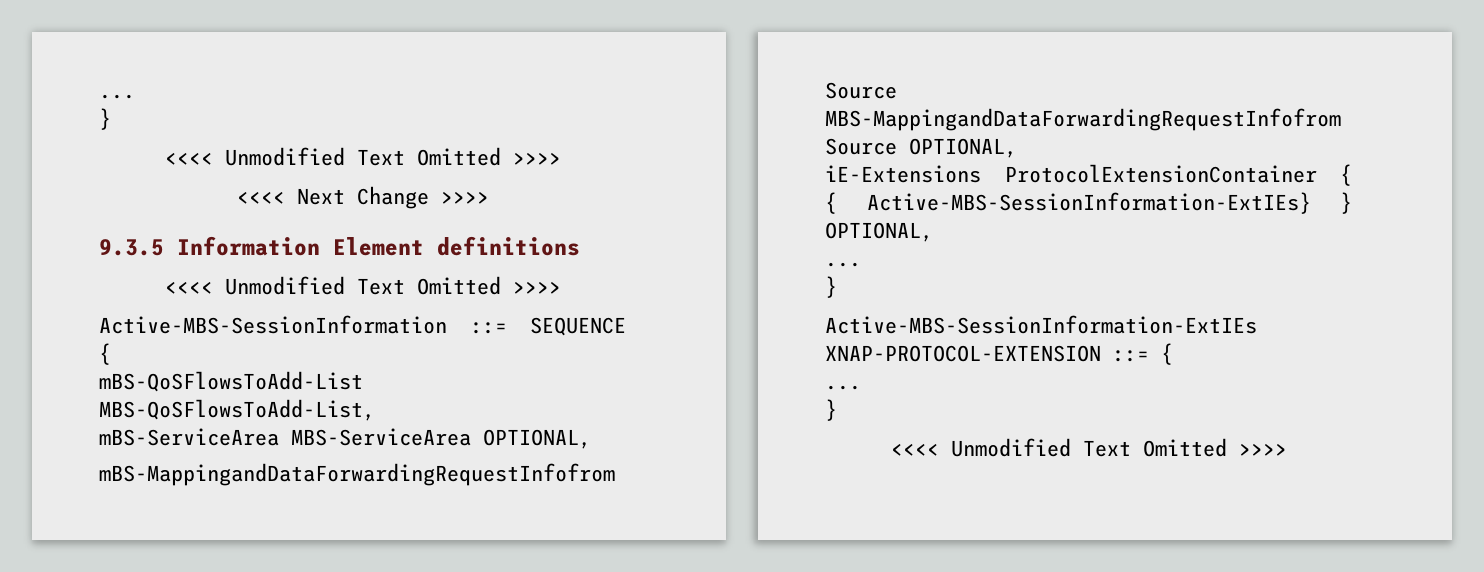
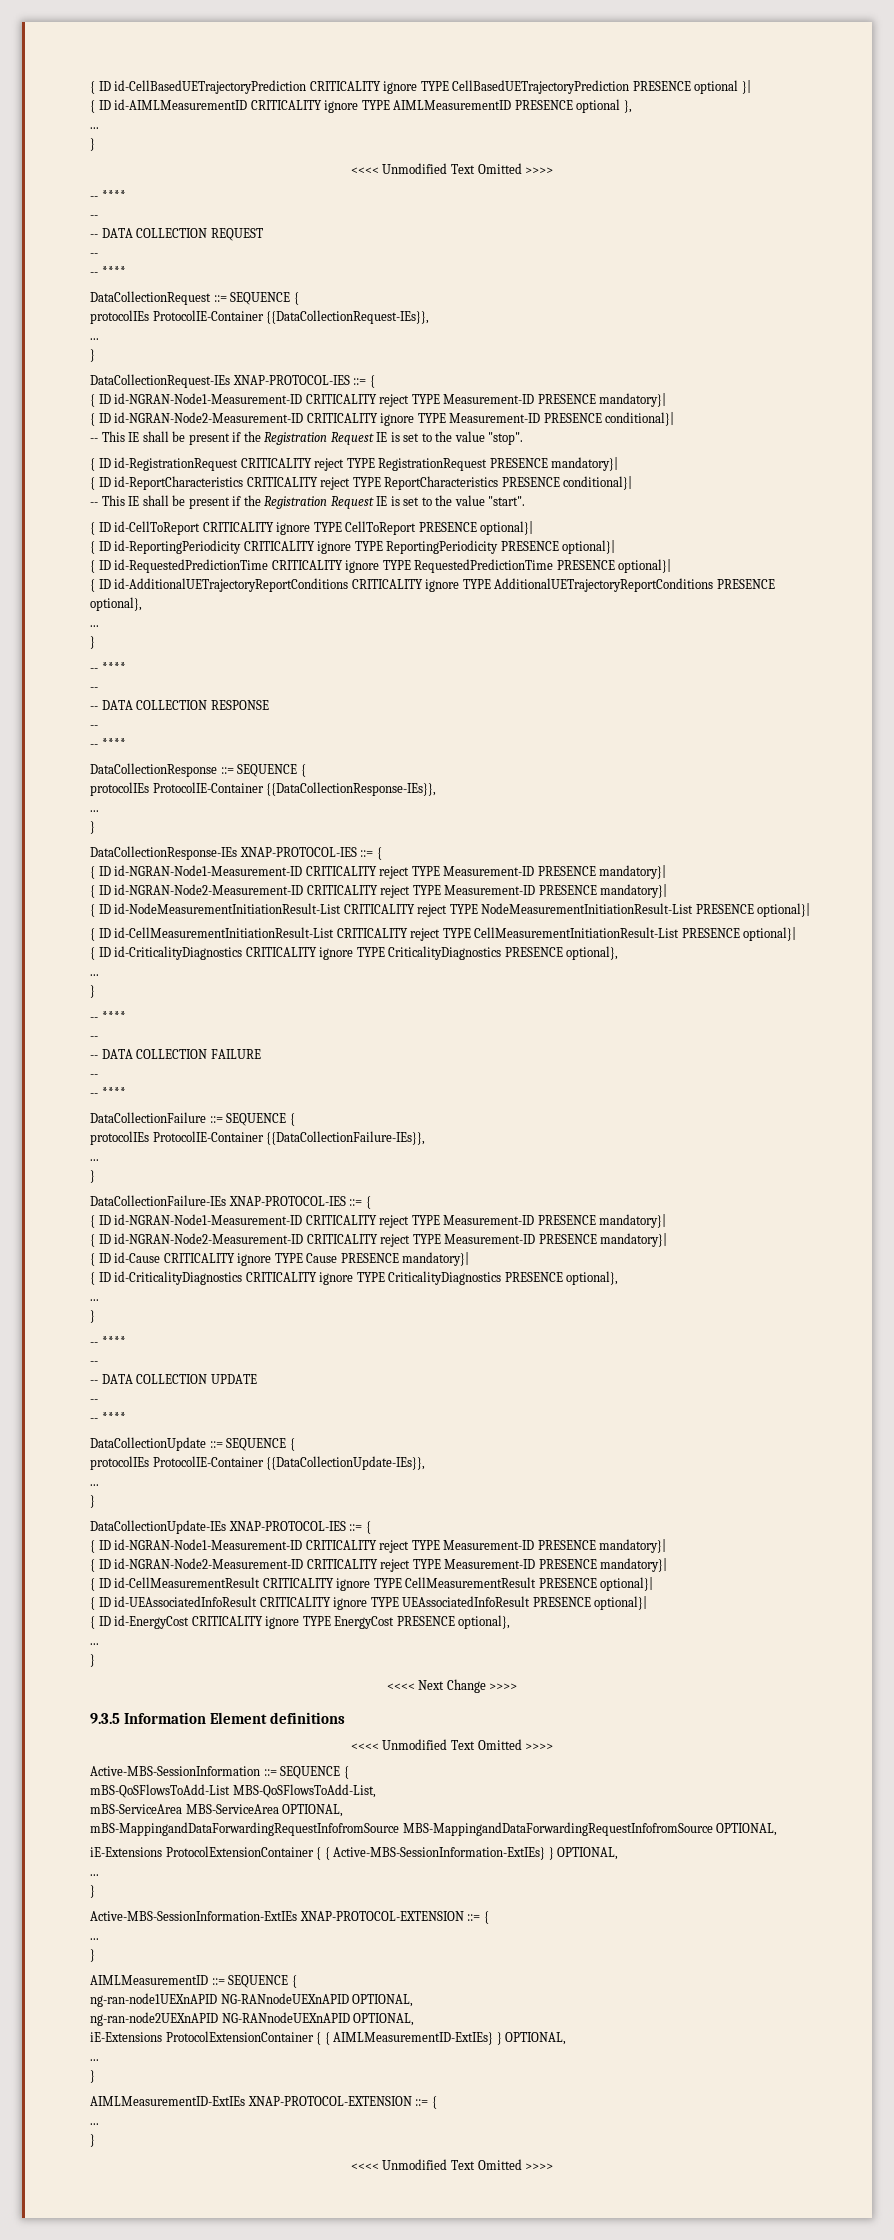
[99,94,135,99] [99,108,111,130] [164,147,561,166] ... // } // <<<< Unmodified Text Omitted >>>> -> [90,80,751,94] [90,99,632,113] [90,127,99,129] [90,138,95,151] [350,163,554,174] [90,190,126,200] [90,215,98,219] [90,228,263,241] [90,253,98,257] [90,266,126,276] [90,291,299,305] [90,310,430,324] [90,338,99,340] [90,349,95,362] [90,374,375,388] [90,393,667,407] [90,412,675,426] [90,431,524,445] [90,457,619,471] [90,476,633,490] [90,495,526,509] [90,521,534,535] [90,540,616,554] [90,559,672,573] [90,578,775,592] [90,597,142,611] [90,625,99,627] [90,636,95,649] [90,662,126,672] [90,687,98,691] [90,700,269,710] [90,725,98,729] [90,738,126,748] [90,763,306,777] [90,782,437,796] [90,810,99,812] [90,821,95,834] [90,846,382,860] [90,865,667,879] [90,884,668,898] [90,903,811,917] [90,927,797,941] [90,946,619,960] [90,974,99,976] [90,985,95,998] [90,1011,126,1021] [90,1036,98,1040] [90,1049,261,1059] [90,1074,98,1078] [90,1087,126,1097] [90,1112,295,1126] [90,1131,426,1145] [90,1159,99,1161] [90,1170,95,1183] [90,1195,371,1209] [90,1214,667,1228] [90,1233,668,1247] [90,1252,470,1266] [90,1271,619,1285] [90,1299,99,1301] [90,1310,95,1323] [90,1336,126,1346] [90,1361,98,1365] [90,1374,257,1384] [90,1399,98,1403] [90,1412,126,1422] [90,1437,295,1451] [90,1456,426,1470] [90,1484,99,1486] [90,1495,95,1508] [90,1520,371,1534] [90,1539,667,1553] [90,1558,668,1572] [90,1577,654,1591] [90,1596,648,1610] [90,1615,511,1629] [90,1643,99,1645] [90,1654,95,1667] { ID id-CellBasedUETrajectoryPrediction CRITICALITY ignore TYPE CellBasedUETrajectoryPrediction PRESENCE optional }| // { ID id-AIMLMeasurementID CRITICALITY ignore TYPE AIMLMeasurementID PRESENCE optional }, // ... // } // <<<< Unmodified Text Omitted >>>> // -- **** // -- // -- DATA COLLECTION REQUEST // -- // -- **** // DataCollectionRequest ::= SEQUENCE { // protocolIEs ProtocolIE-Container {{DataCollectionRequest-IEs}}, // ... // } // DataCollectionRequest-IEs XNAP-PROTOCOL-IES ::= { // { ID id-NGRAN-Node1-Measurement-ID CRITICALITY reject TYPE Measurement-ID PRESENCE mandatory}| // { ID id-NGRAN-Node2-Measurement-ID CRITICALITY ignore TYPE Measurement-ID PRESENCE conditional}| // -- This IE shall be present if the Registration Request IE is set to the value "stop". // { ID id-RegistrationRequest CRITICALITY reject TYPE RegistrationRequest PRESENCE mandatory}| // { ID id-ReportCharacteristics CRITICALITY reject TYPE ReportCharacteristics PRESENCE conditional}| // -- This IE shall be present if the Registration Request IE is set to the value "start". // { ID id-CellToReport CRITICALITY ignore TYPE CellToReport PRESENCE optional}| // { ID id-ReportingPeriodicity CRITICALITY ignore TYPE ReportingPeriodicity PRESENCE optional}| // { ID id-RequestedPredictionTime CRITICALITY ignore TYPE RequestedPredictionTime PRESENCE optional}| // { ID id-AdditionalUETrajectoryReportConditions CRITICALITY ignore TYPE AdditionalUETrajectoryReportConditions PRESENCE optional}, // ... // } // -- **** // -- // -- DATA COLLECTION RESPONSE // -- // -- **** // DataCollectionResponse ::= SEQUENCE { // protocolIEs ProtocolIE-Container {{DataCollectionResponse-IEs}}, // ... // } // DataCollectionResponse-IEs XNAP-PROTOCOL-IES ::= { // { ID id-NGRAN-Node1-Measurement-ID CRITICALITY reject TYPE Measurement-ID PRESENCE mandatory}| // { ID id-NGRAN-Node2-Measurement-ID CRITICALITY reject TYPE Measurement-ID PRESENCE mandatory}| // { ID id-NodeMeasurementInitiationResult-List CRITICALITY reject TYPE NodeMeasurementInitiationResult-List PRESENCE optional}| // { ID id-CellMeasurementInitiationResult-List CRITICALITY reject TYPE CellMeasurementInitiationResult-List PRESENCE optional}| // { ID id-CriticalityDiagnostics CRITICALITY ignore TYPE CriticalityDiagnostics PRESENCE optional}, // ... // } // -- **** // -- // -- DATA COLLECTION FAILURE // -- // -- **** // DataCollectionFailure ::= SEQUENCE { // protocolIEs ProtocolIE-Container {{DataCollectionFailure-IEs}}, // ... // } // DataCollectionFailure-IEs XNAP-PROTOCOL-IES ::= { // { ID id-NGRAN-Node1-Measurement-ID CRITICALITY reject TYPE Measurement-ID PRESENCE mandatory}| // { ID id-NGRAN-Node2-Measurement-ID CRITICALITY reject TYPE Measurement-ID PRESENCE mandatory}| // { ID id-Cause CRITICALITY ignore TYPE Cause PRESENCE mandatory}| // { ID id-CriticalityDiagnostics CRITICALITY ignore TYPE CriticalityDiagnostics PRESENCE optional}, // ... // } // -- **** // -- // -- DATA COLLECTION UPDATE // -- // -- **** // DataCollectionUpdate ::= SEQUENCE { // protocolIEs ProtocolIE-Container {{DataCollectionUpdate-IEs}}, // ... // } // DataCollectionUpdate-IEs XNAP-PROTOCOL-IES ::= { // { ID id-NGRAN-Node1-Measurement-ID CRITICALITY reject TYPE Measurement-ID PRESENCE mandatory}| // { ID id-NGRAN-Node2-Measurement-ID CRITICALITY reject TYPE Measurement-ID PRESENCE mandatory}| // { ID id-CellMeasurementResult CRITICALITY ignore TYPE CellMeasurementResult PRESENCE optional}| // { ID id-UEAssociatedInfoResult CRITICALITY ignore TYPE UEAssociatedInfoResult PRESENCE optional}| // { ID id-EnergyCost CRITICALITY ignore TYPE EnergyCost PRESENCE optional}, // ... // }
(837, 410) none -> [90,1975,297,1988] [90,1993,414,2007] [90,2012,415,2026] [90,2031,567,2045] [90,2059,99,2061] [90,2070,95,2083] [90,2096,437,2109] [90,2123,99,2125] [90,2134,95,2147] // AIMLMeasurementID ::= SEQUENCE { // ng-ran-node1UEXnAPID NG-RANnodeUEXnAPID OPTIONAL, // ng-ran-node2UEXnAPID NG-RANnodeUEXnAPID OPTIONAL, // iE-Extensions ProtocolExtensionContainer { { AIMLMeasurementID-ExtIEs} } OPTIONAL, // ... // } // AIMLMeasurementID-ExtIEs XNAP-PROTOCOL-EXTENSION ::= { // ... // }

